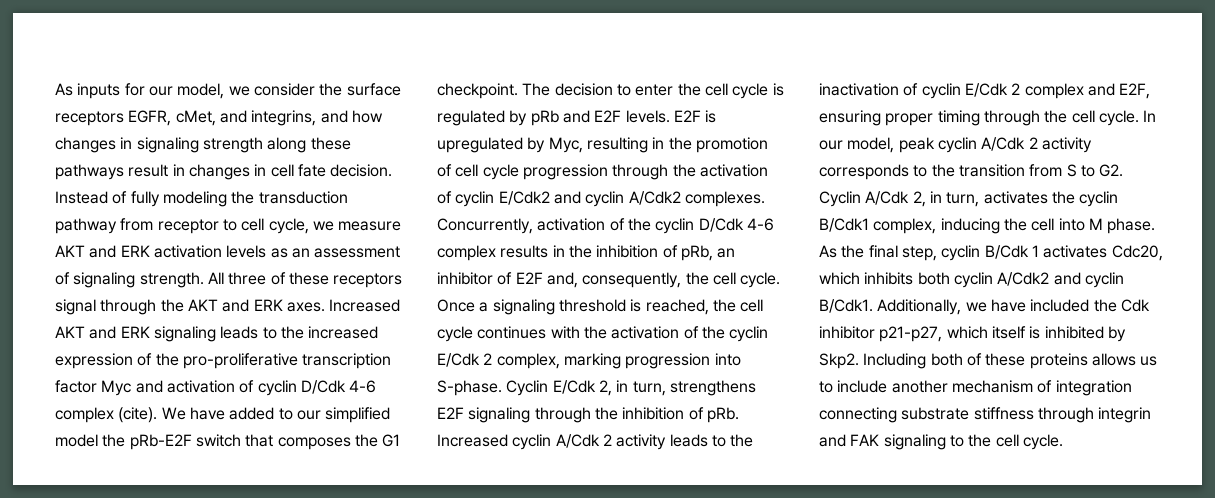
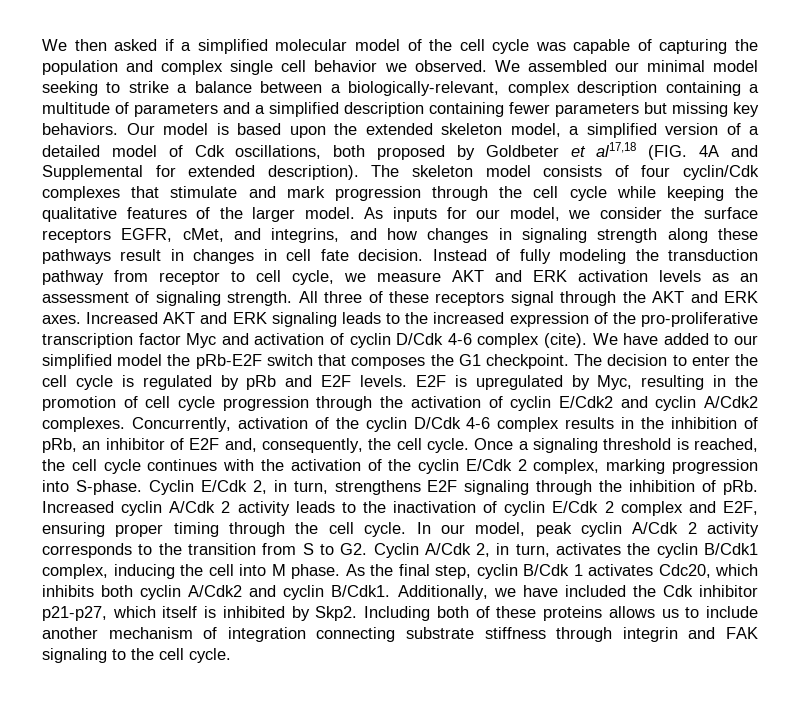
(55, 89) none -> [42,39,758,54] [42,60,759,75] [42,81,760,96] [42,102,759,117] [42,123,759,138] [42,142,758,160] [42,165,760,180] [42,186,758,201] [42,207,355,222] We then asked if a simplified molecular model of the cell cycle was capable of capturing the population and complex single cell behavior we observed. We assembled our minimal model seeking to strike a balance between a biologically-relevant, complex description containing a multitude of parameters and a simplified description containing fewer parameters but missing key behaviors. Our model is based upon the extended skeleton model, a simplified version of a detailed model of Cdk oscillations, both proposed by Goldbeter et al17,18 (FIG. 4A and Supplemental for extended description). The skeleton model consists of four cyclin/Cdk complexes that stimulate and mark progression through the cell cycle while keeping the qualitative features of the larger model.

